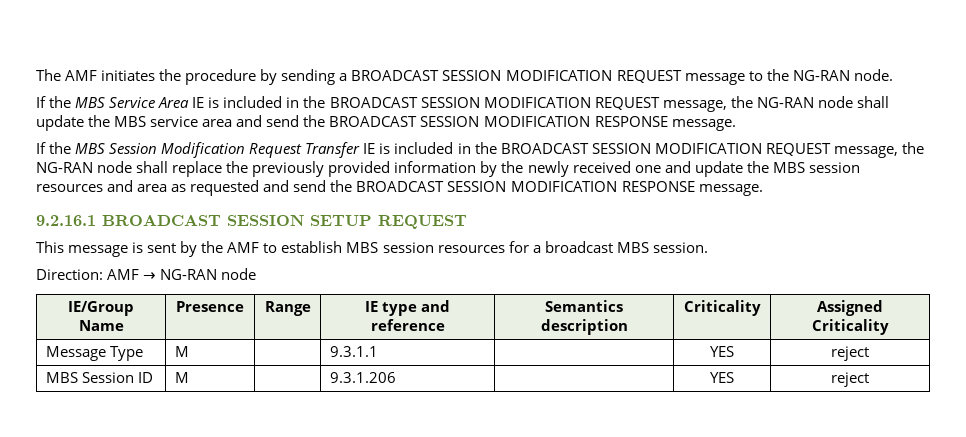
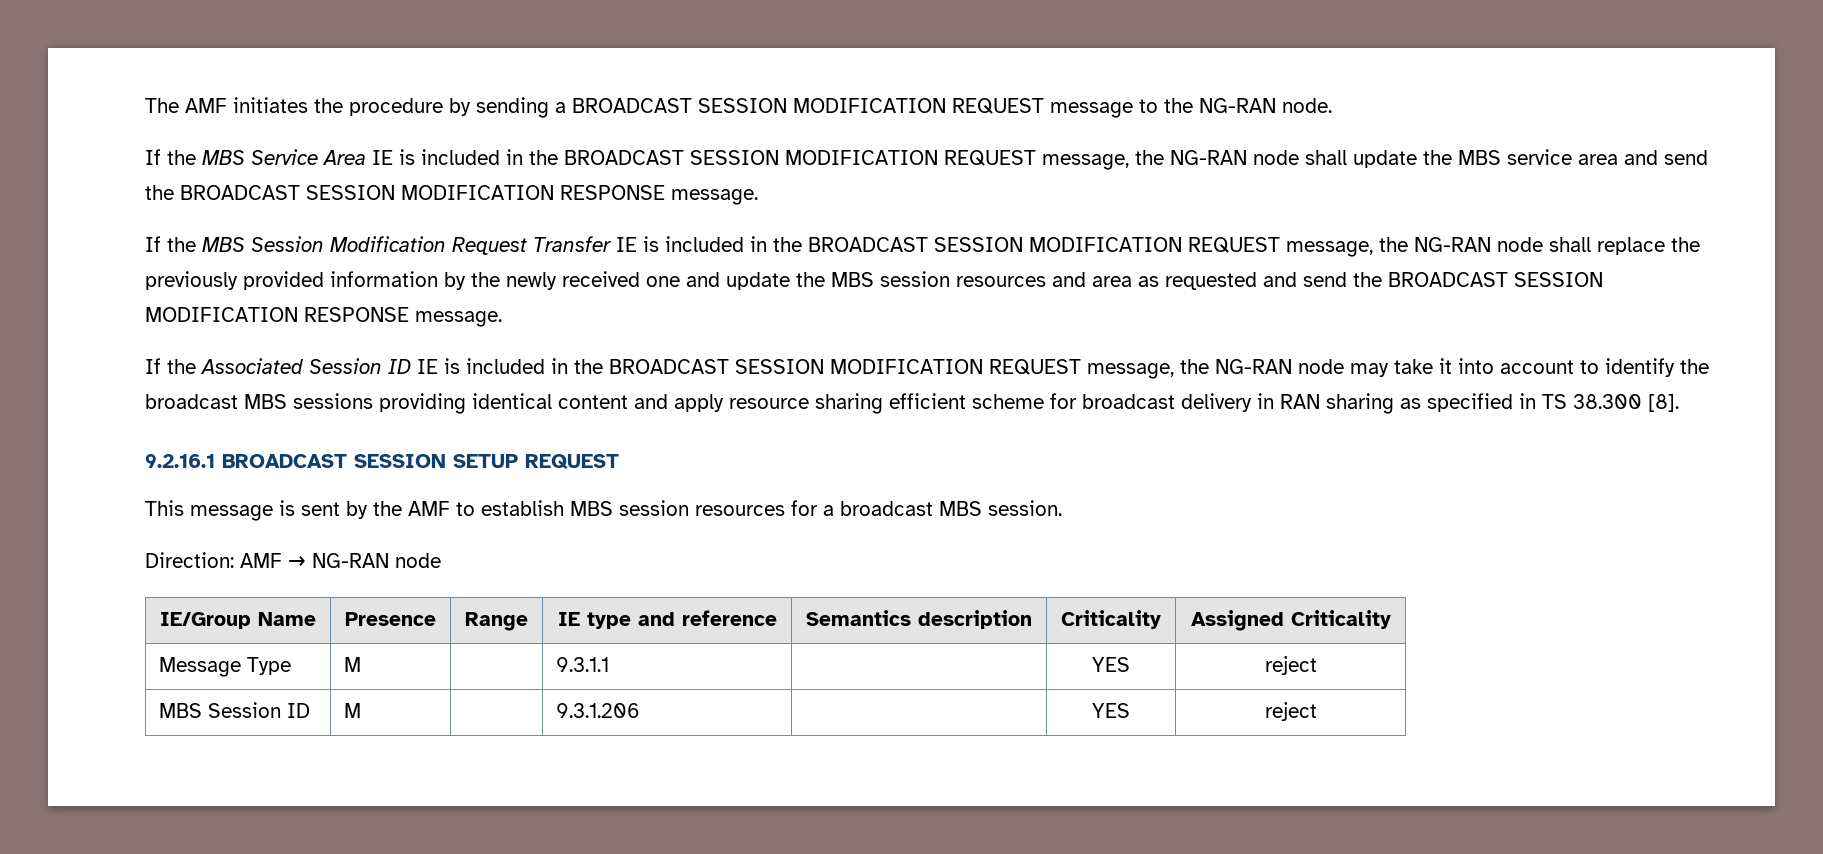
(763, 190) none -> [145,358,1709,379] [145,393,1679,414] // If the Associated Session ID IE is included in the BROADCAST SESSION MODIFICATION REQUEST message, the NG-RAN node may take it into account to identify the broadcast MBS sessions providing identical content and apply resource sharing efficient scheme for broadcast delivery in RAN sharing as specified in TS 38.300 [8].

